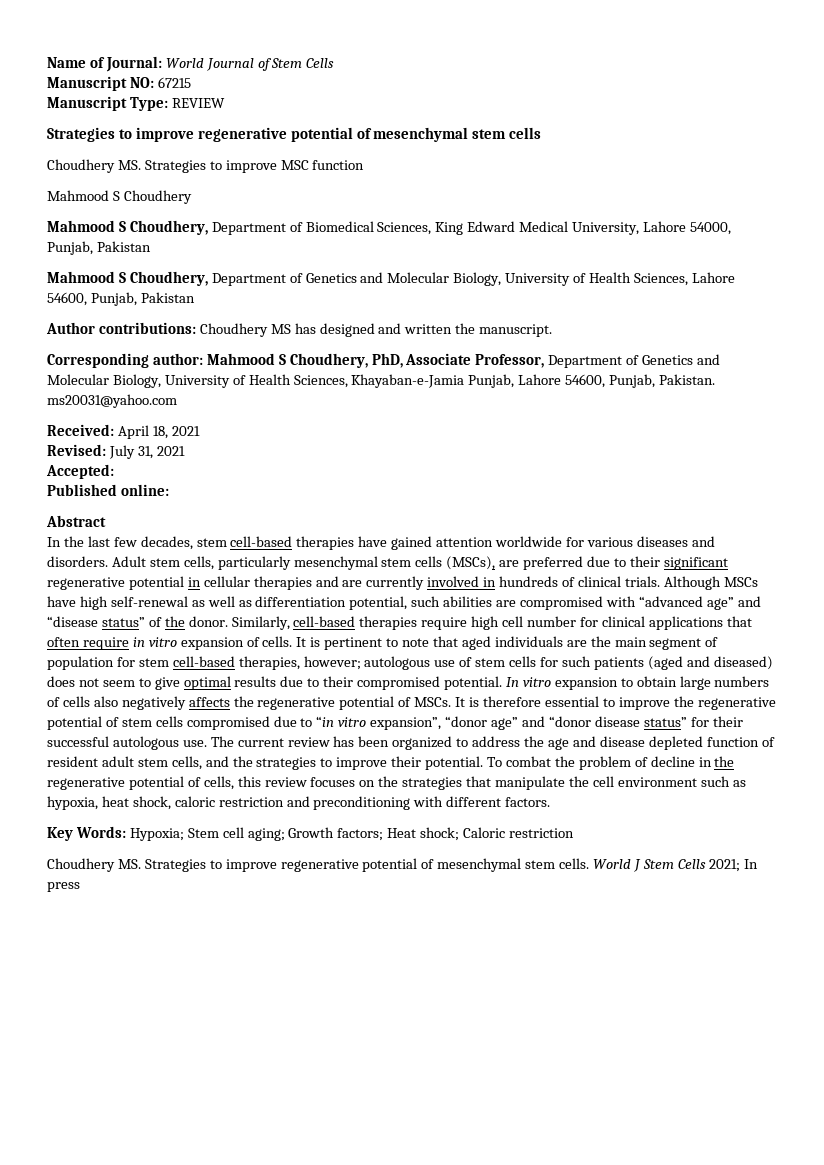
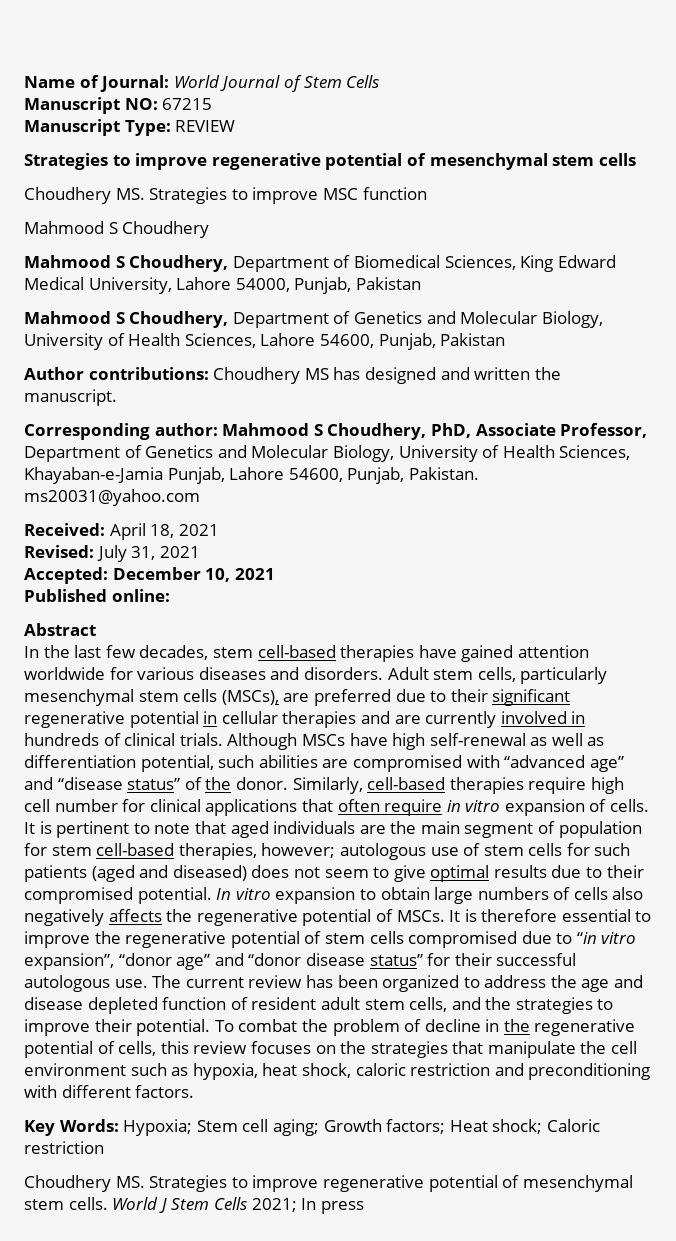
(114, 471) none -> [112,567,275,582] December 10, 2021

